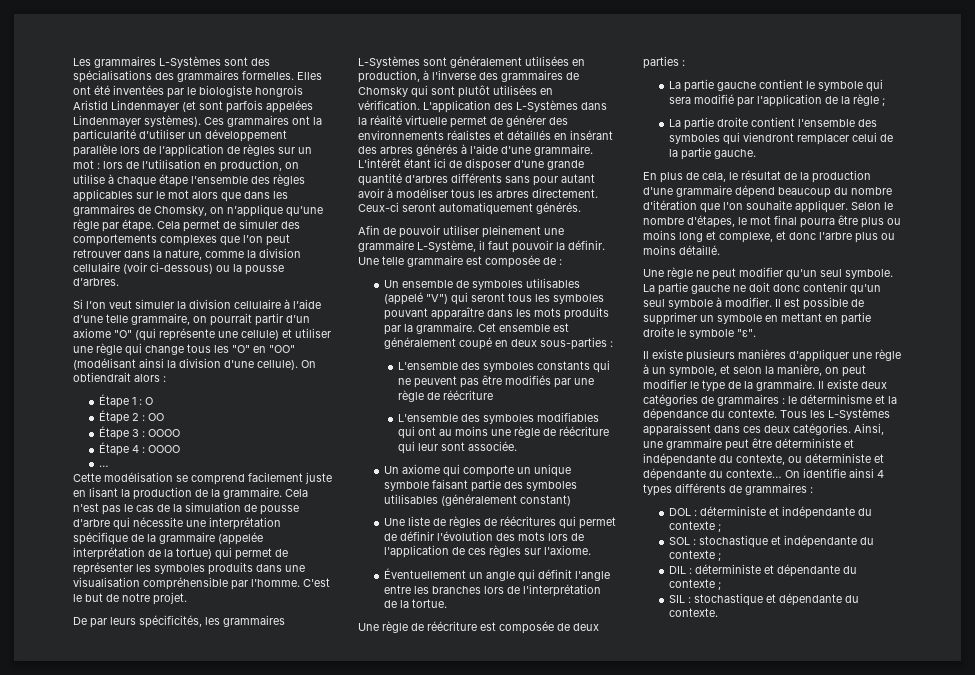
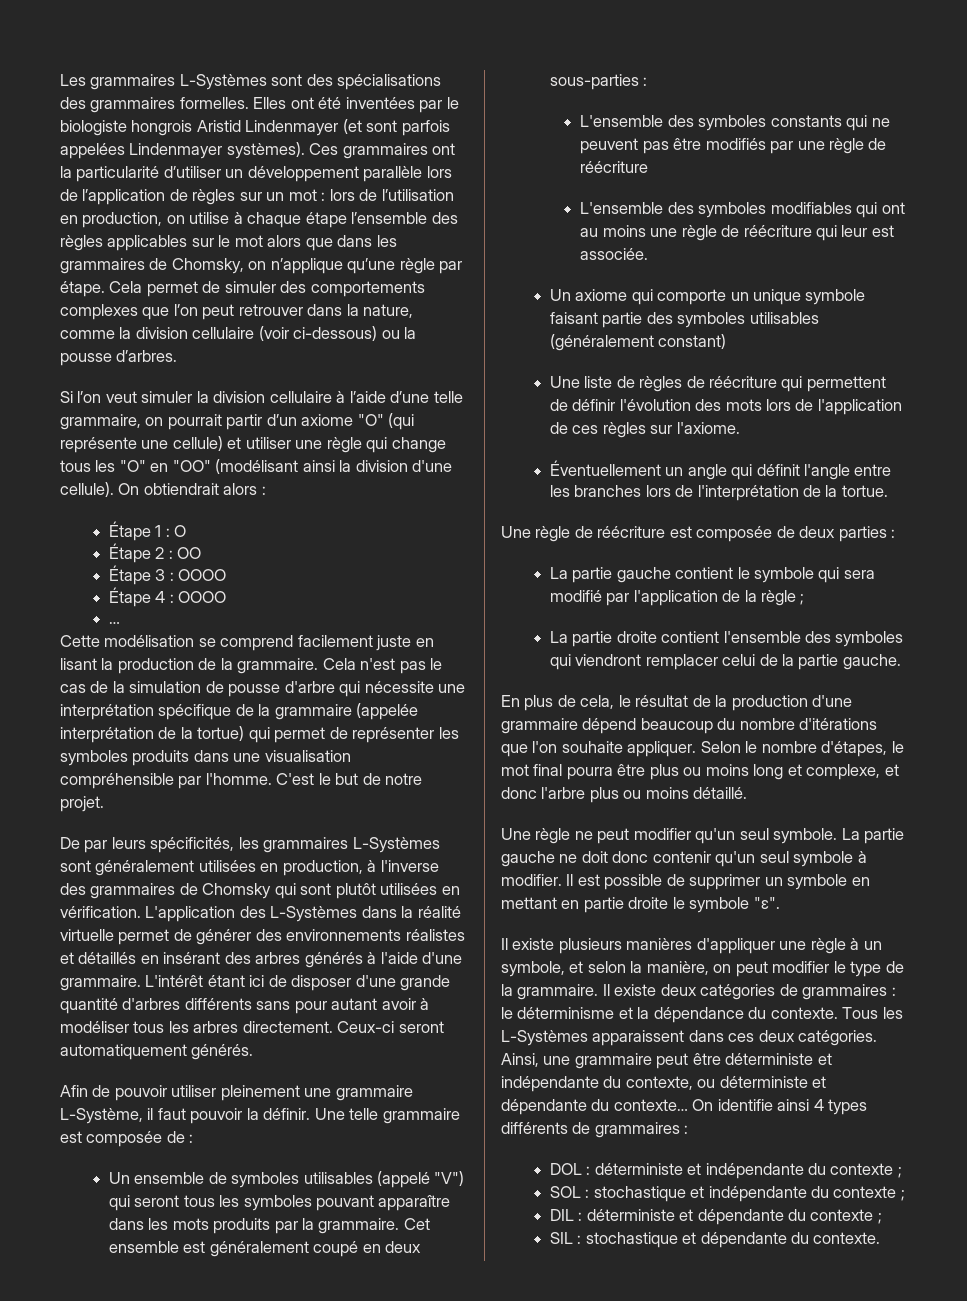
[441,442,466,451] sont -> [871,225,894,237] est
[500,516,617,529] réécritures qui permet -> [708,376,886,392] réécriture qui permettent
[643,200,697,210] d'itération -> [799,718,878,730] d'itérations

